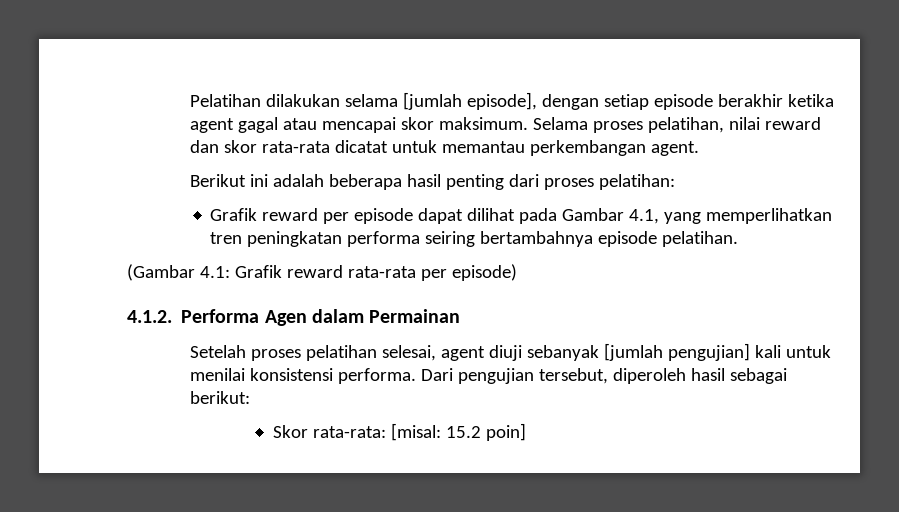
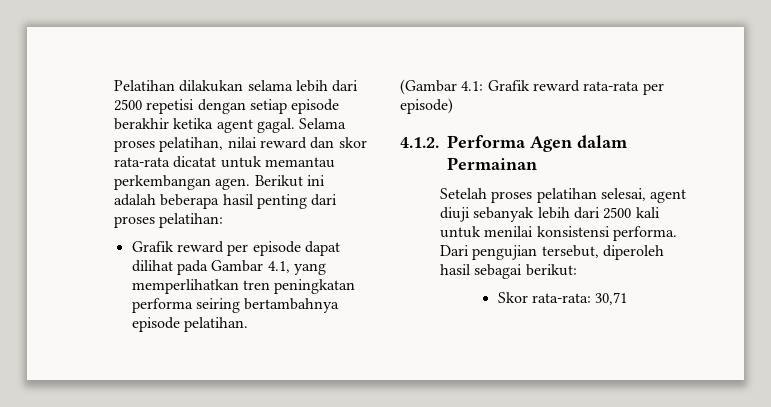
[402,92,537,110] [jumlah episode], -> [295,80,359,92] [114,99,195,114] lebih dari 2500 repetisi
[237,117,528,133] gagal atau mencapai skor maksimum. -> [256,118,295,133] gagal.
[650,141,699,156] agent. // -> [215,178,251,190] agen.
[603,343,750,361] [jumlah pengujian] -> [537,207,632,219] lebih dari 2500
[391,423,527,441] [misal: 15.2 poin] -> [595,292,628,305] 30,71

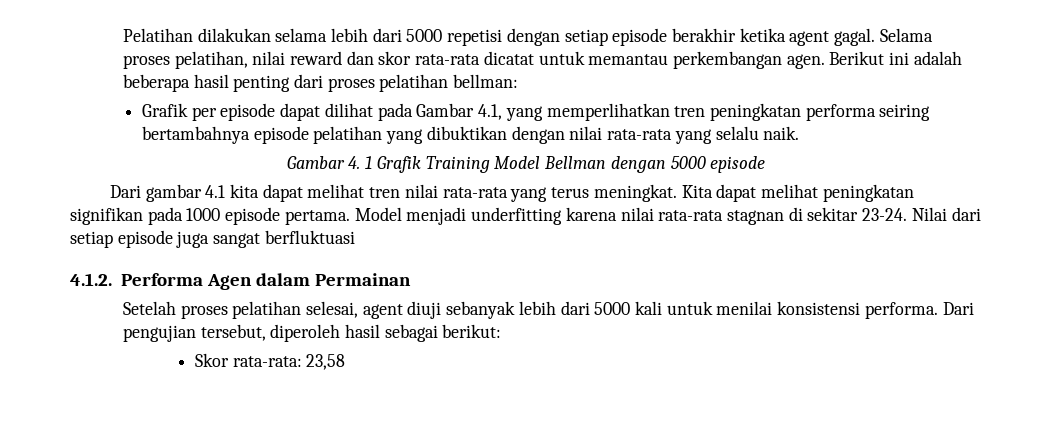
[114,99,143,111] 2500 -> [406,29,443,42] 5000
[159,213,224,228] [131,241,224,253] pelatihan: // Grafik reward -> [379,74,519,92] [142,103,189,117] pelatihan bellman: // Grafik
[183,317,248,332] [400,79,664,95] [400,98,453,114] pelatihan. // (Gambar 4.1: Grafik reward rata-rata per episode) -> [313,126,800,144] [286,156,766,173] [109,184,914,202] [70,207,981,225] [70,230,355,248] pelatihan yang dibuktikan dengan nilai rata-rata yang selalu naik. // Gambar 4. 1 Grafik Training Model Bellman dengan 5000 episode // Dari gambar 4.1 kita dapat melihat tren nilai rata-rata yang terus meningkat. Kita dapat melihat peningkatan signifikan pada 1000 episode pertama. Model menjadi underfitting karena nilai rata-rata stagnan di sekitar 23-24. Nilai dari setiap episode juga sangat berfluktuasi
[603,207,632,219] 2500 -> [594,302,631,315] 5000
[595,292,628,305] 30,71 -> [306,354,346,370] 23,58

